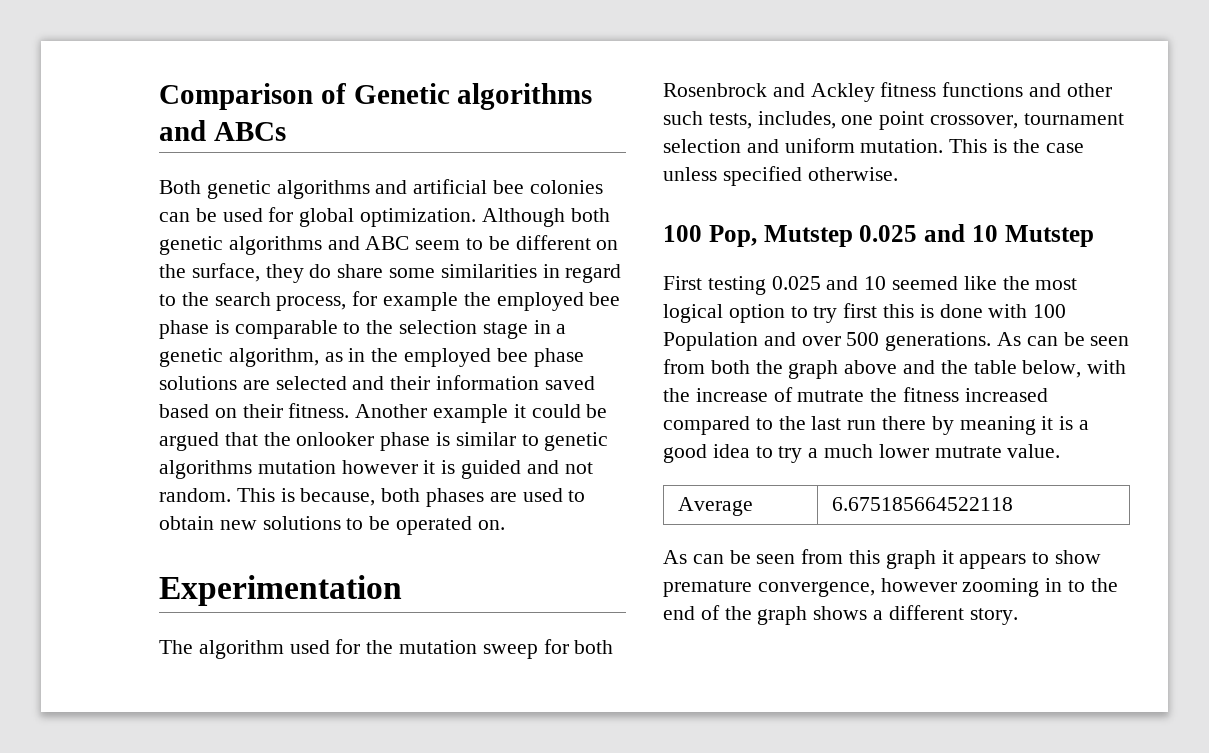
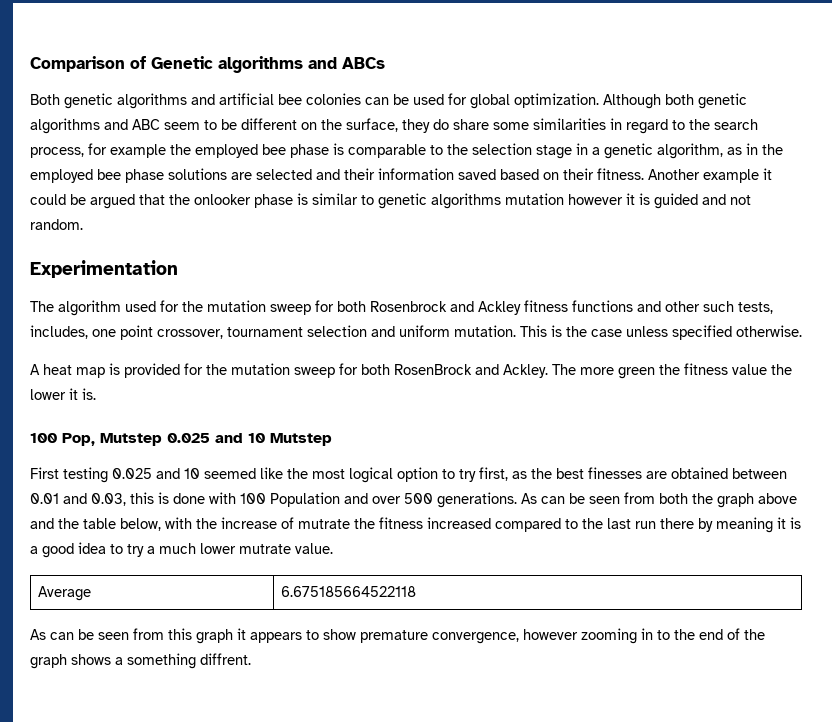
[236,488,586,507] [159,516,505,535] This is because, both phases are used to obtain new solutions to be operated on. -> (83, 224) none
(898, 174) none -> [30,363,792,379] [30,388,96,400] // A heat map is provided for the mutation sweep for both RosenBrock and Ackley. The more green the fitness value the lower it is.
[843,303,878,318] first -> [479,467,787,481] [30,493,126,506] first, as the best finesses are obtained between 0.01 and 0.03,
[888,605,1018,625] different story. -> [127,653,251,669] something diffrent.

